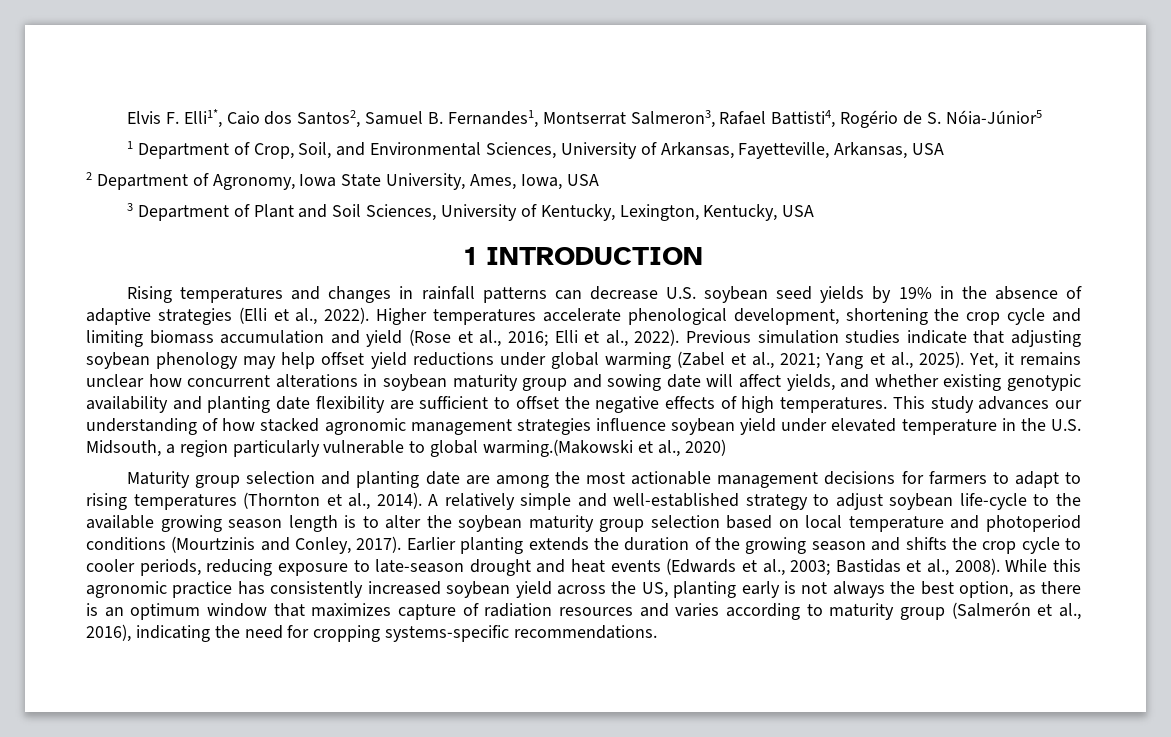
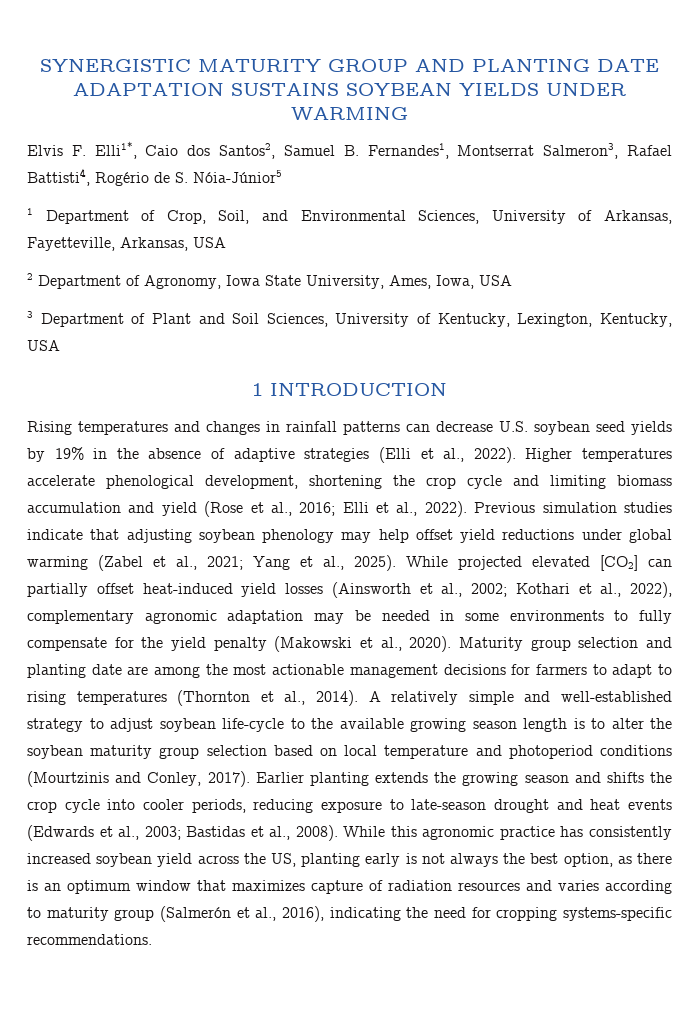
(127, 117) none -> [40,59,659,72] [73,83,626,96] [291,107,408,120] SYNERGISTIC MATURITY GROUP AND PLANTING DATE ADAPTATION SUSTAINS SOYBEAN YIELDS UNDER WARMING //
[968,352,1082,369] [86,374,1081,391] [86,396,1082,413] [86,418,1081,435] [86,439,726,457] Yet, it remains unclear how concurrent alterations in soybean maturity group and sowing date will affect yields, and whether existing genotypic availability and planting date flexibility are sufficient to offset the negative effects of high temperatures. This study advances our understanding of how stacked agronomic management strategies influence soybean yield under elevated temperature in the U.S. Midsouth, a region particularly vulnerable to global warming.(Makowski et al., 2020) // -> [406,555,672,571] [27,582,672,598] [27,610,672,624] [27,636,452,652] While projected elevated [CO2] can partially offset heat-induced yield losses (Ainsworth et al., 2002; Kothari et al., 2022), complementary agronomic adaptation may be needed in some environments to fully compensate for the yield penalty (Makowski et al., 2020).
[624,537,741,551] duration of the -> (457, 777) none
[1064,538,1081,550] to -> [107,799,136,810] into

